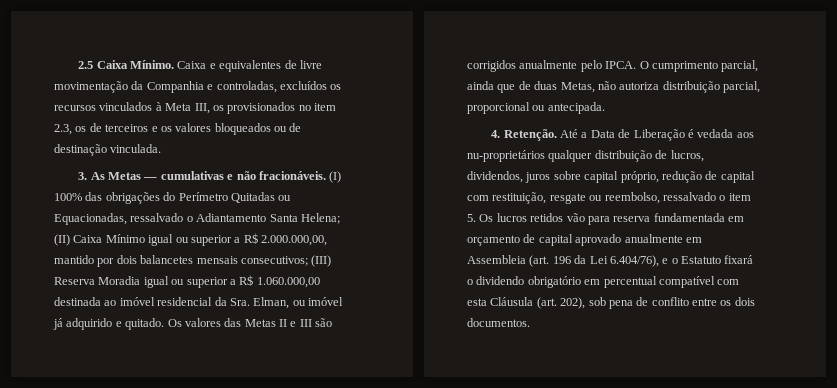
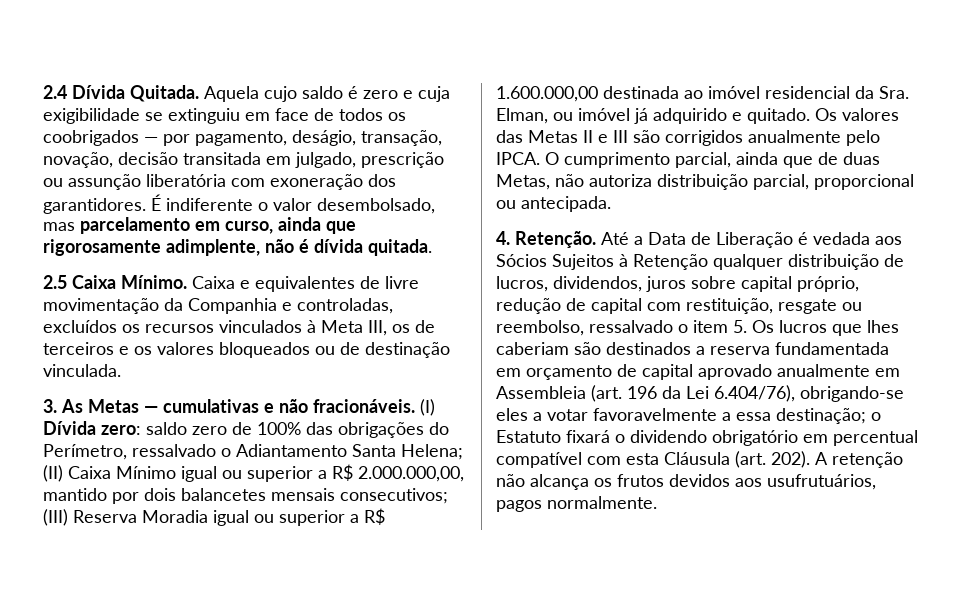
(78, 65) none -> [43,85,450,102] [43,108,406,124] [43,130,442,146] [43,152,444,168] [43,174,396,190] [43,194,435,214] [43,217,356,234] [43,239,432,256] 2.4 Dívida Quitada. Aquela cujo saldo é zero e cuja exigibilidade se extinguiu em face de todos os coobrigados — por pagamento, deságio, transação, novação, decisão transitada em julgado, prescrição ou assunção liberatória com exoneração dos garantidores. É indiferente o valor desembolsado, mas parcelamento em curso, ainda que rigorosamente adimplente, não é dívida quitada. //
[227,102,336,114] [54,124,87,135] provisionados no item 2.3, os -> (410, 328) none
[54,192,292,204] [54,213,127,225] 100% das obrigações do Perímetro Quitadas ou Equacionadas, -> [43,421,449,438] [43,444,127,460] Dívida zero: saldo zero de 100% das obrigações do Perímetro,
[256,277,320,288] 1.060.000,00 -> [496,86,598,102] 1.600.000,00
[467,150,545,162] nu-proprietários -> [496,254,708,270] Sócios Sujeitos à Retenção
[530,213,610,225] retidos vão para -> [832,320,899,336] [496,342,705,355] que lhes caberiam são destinados a
[662,258,669,264] e -> [800,386,904,402] [496,408,866,424] obrigando-se eles a votar favoravelmente a essa destinação;
[560,297,755,309] [467,318,530,327] 202), sob pena de conflito entre os dois documentos. -> [771,451,903,468] [496,474,876,490] [496,496,657,512] 202). A retenção não alcança os frutos devidos aos usufrutuários, pagos normalmente.

